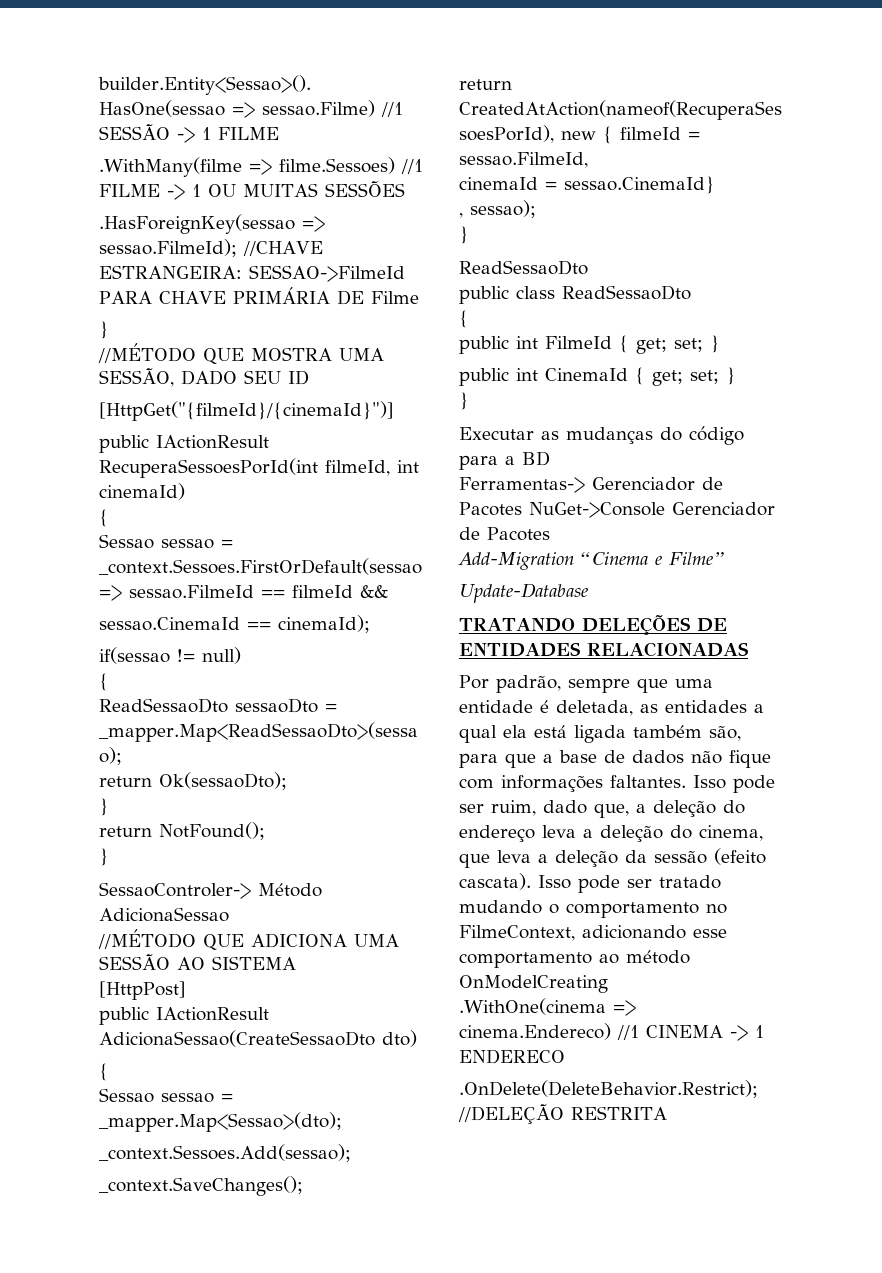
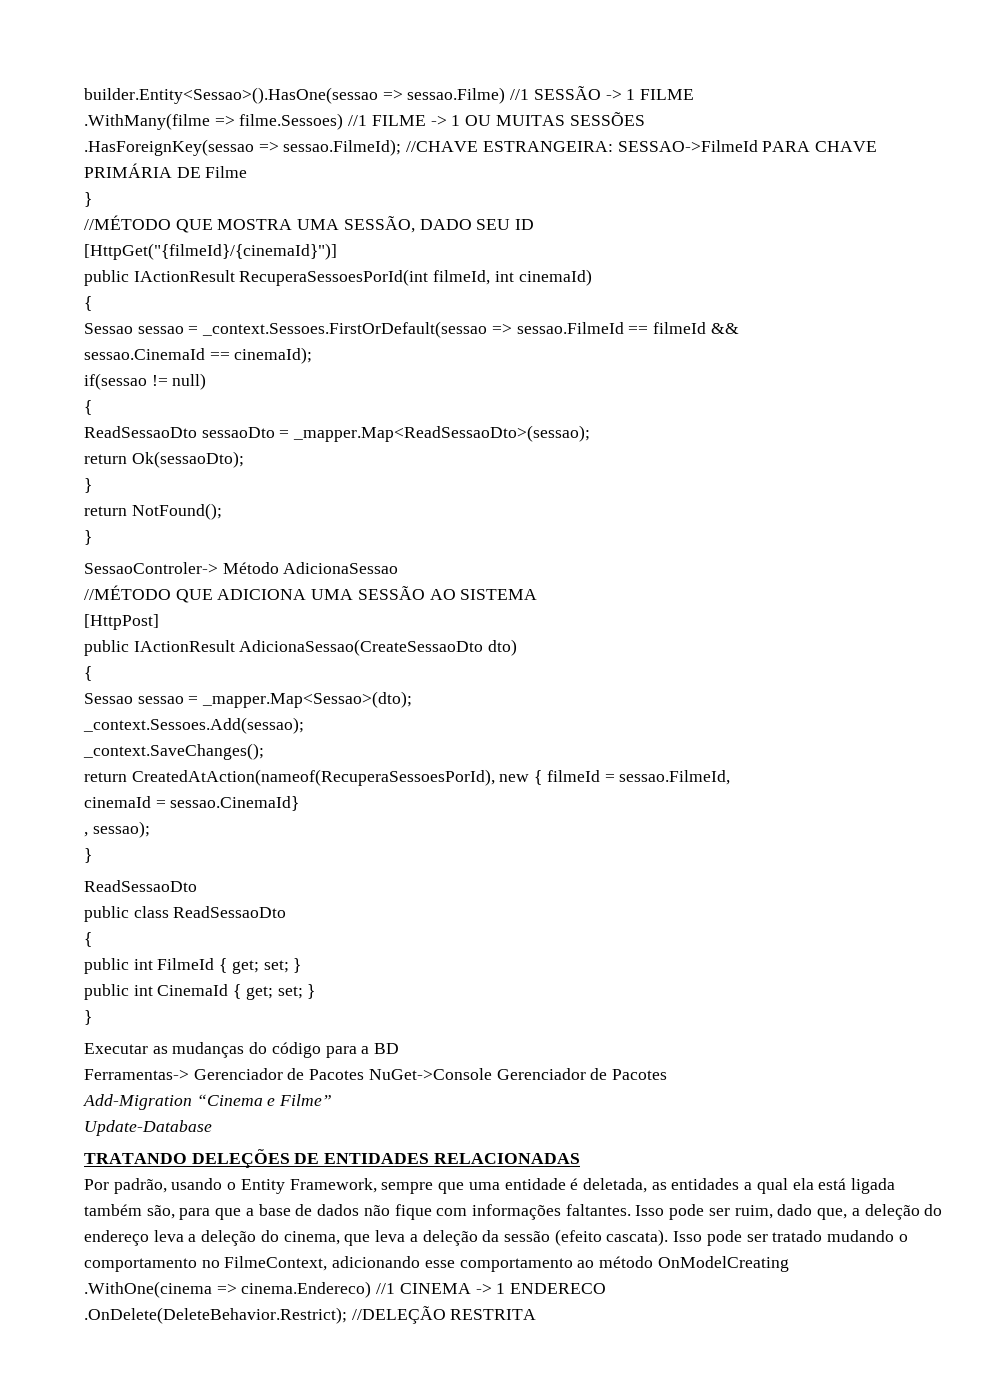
(561, 684) none -> [171,1178,377,1194] usando o Entity Framework,

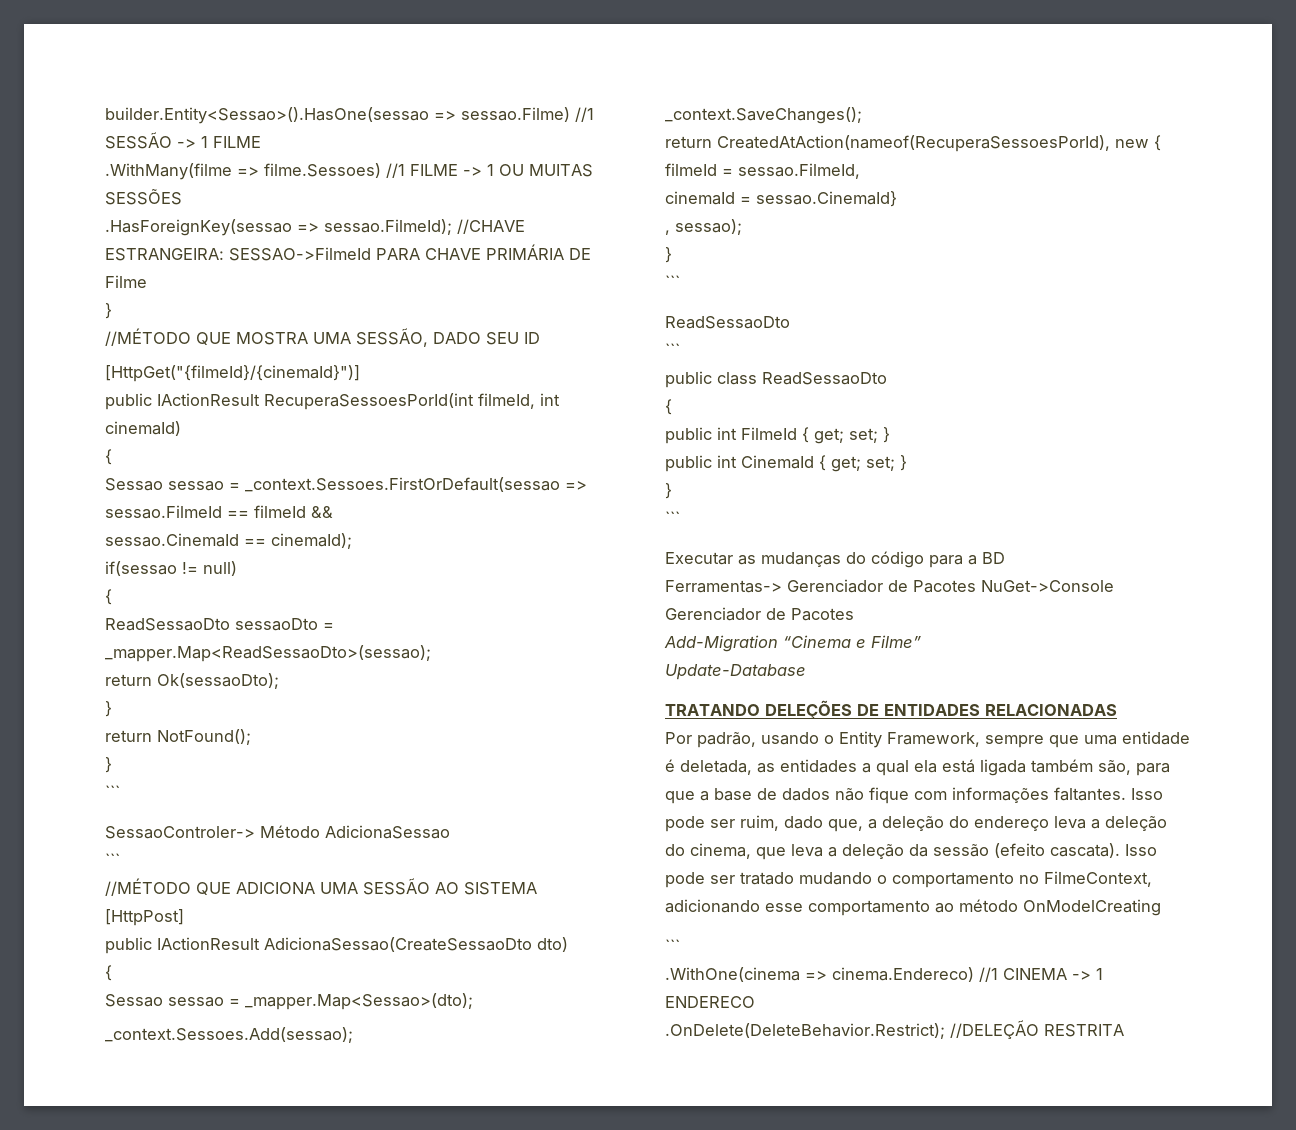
(92, 537) none -> [105,785,120,798] // ```
(399, 568) none -> [105,853,120,866] // ```
[84,880,197,892] // ReadSessaoDto -> [665,275,680,288] [665,316,790,329] [665,343,680,356] // ``` // ReadSessaoDto // ```
(92, 1017) none -> [665,511,680,524] // ```
(789, 1264) none -> [665,939,680,952] // ```

